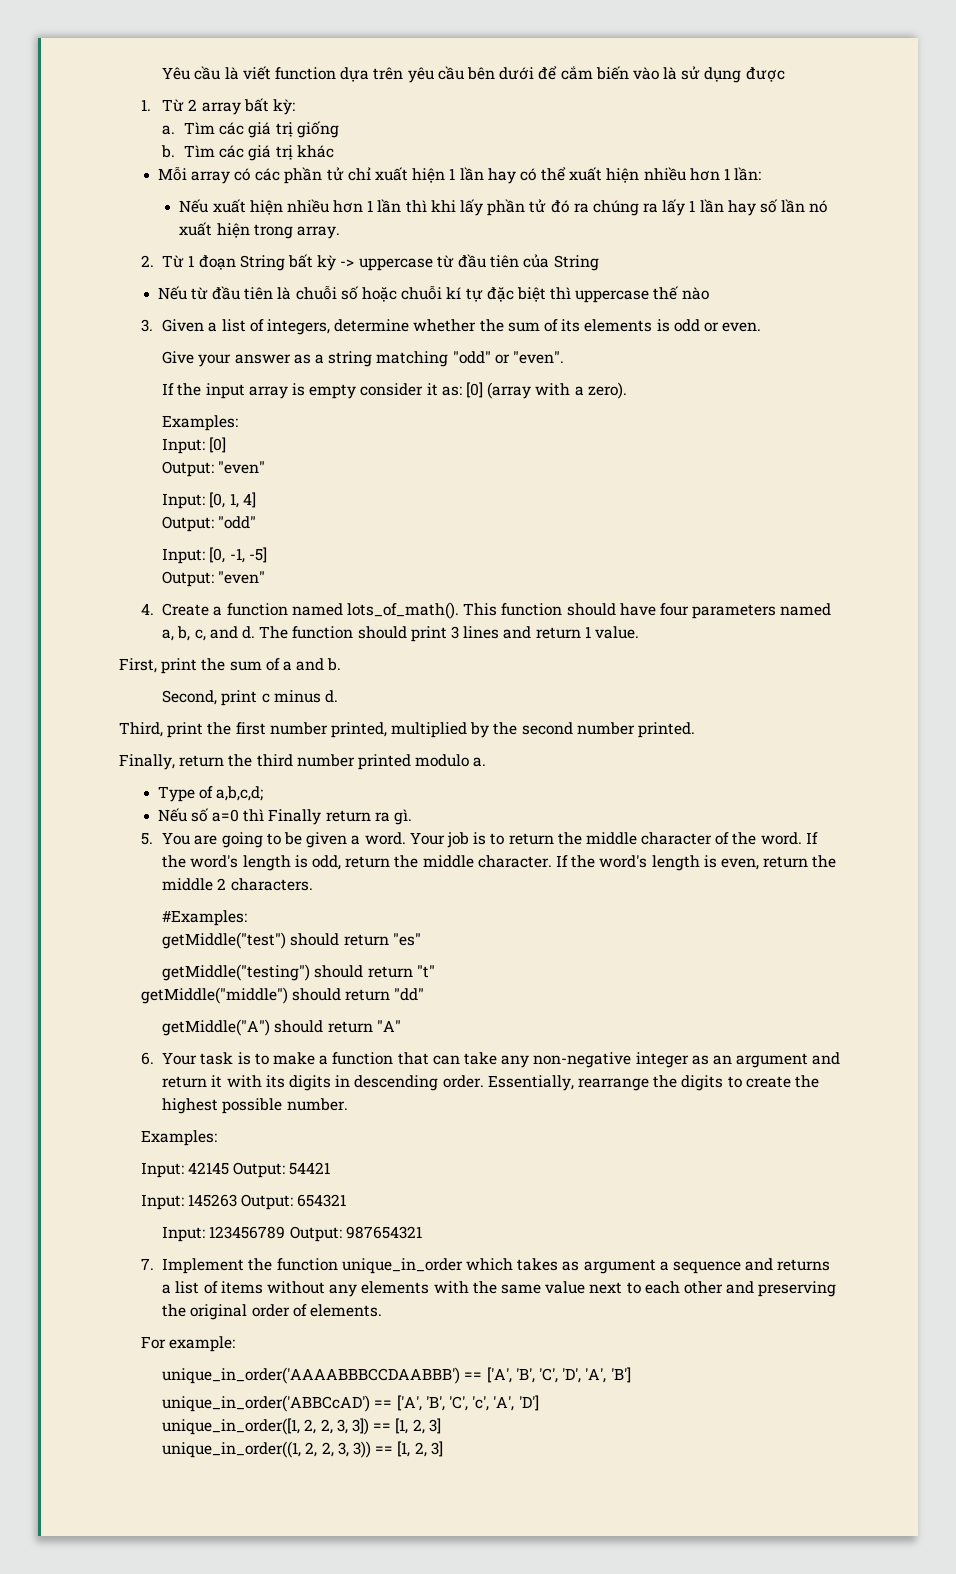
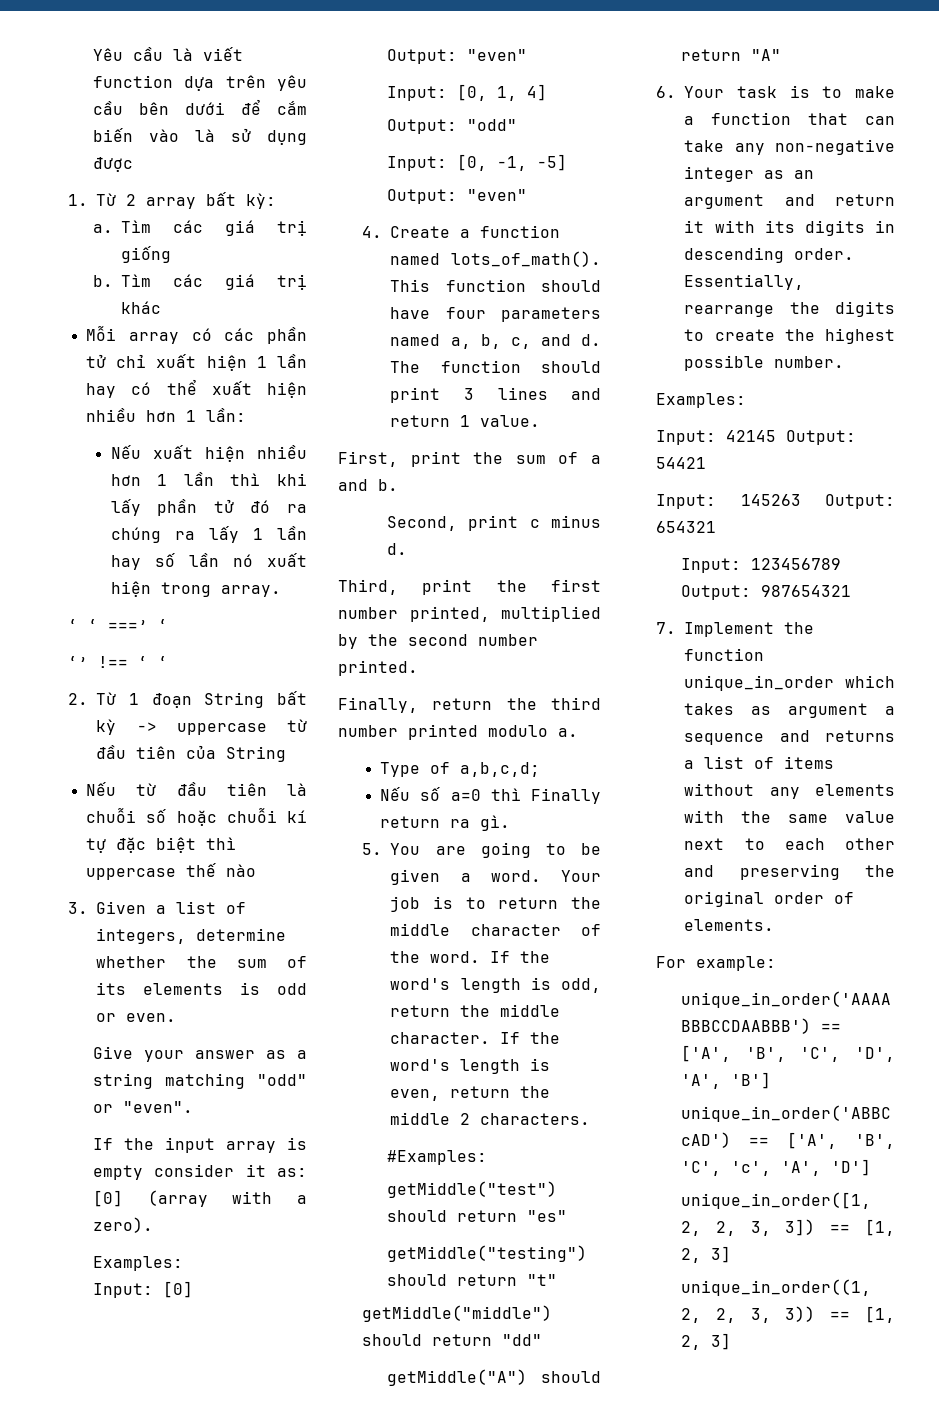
(340, 232) none -> [68,619,169,631] [68,656,169,668] // ‘ ‘ ===’ ‘ // ‘’ !== ‘ ‘

